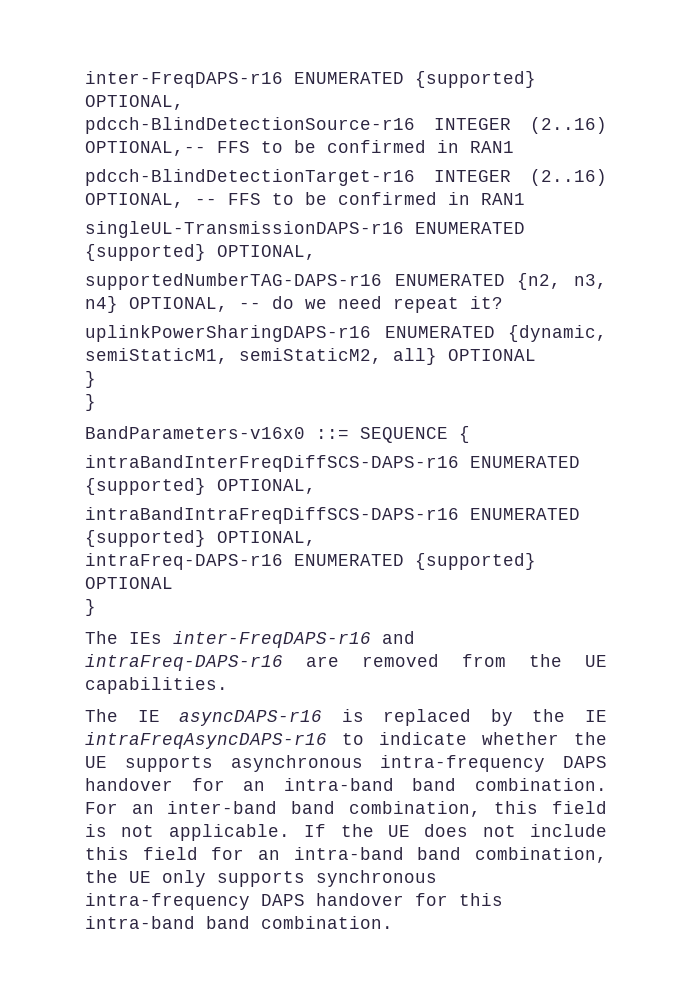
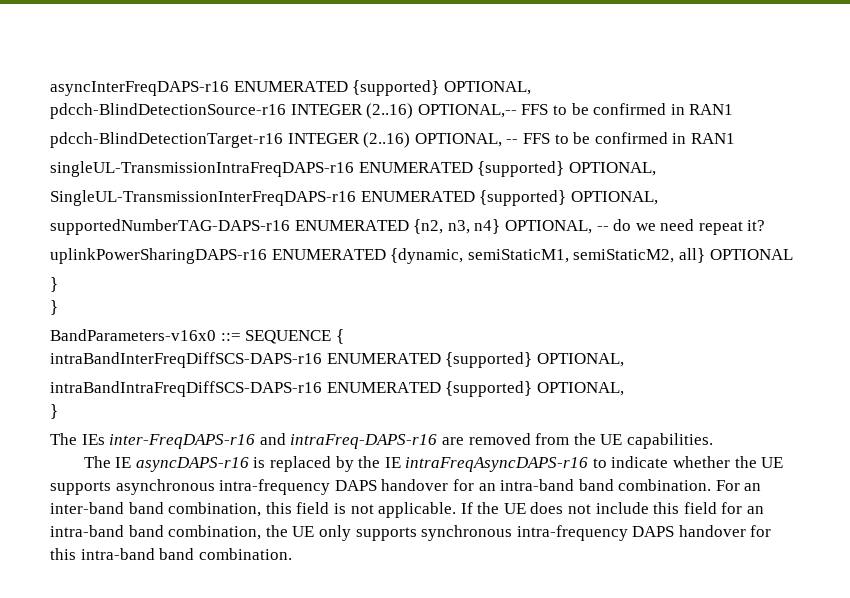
[85,71,283,88] inter-FreqDAPS-r16 -> [50,81,229,96] asyncInterFreqDAPS-r16
[85,221,404,238] singleUL-TransmissionDAPS-r16 -> [50,161,656,177] [50,190,356,206] singleUL-TransmissionIntraFreqDAPS-r16 ENUMERATED {supported} OPTIONAL, // SingleUL-TransmissionInterFreqDAPS-r16
[85,553,536,570] [85,577,173,589] // intraFreq-DAPS-r16 ENUMERATED {supported} OPTIONAL -> (624, 389) none

